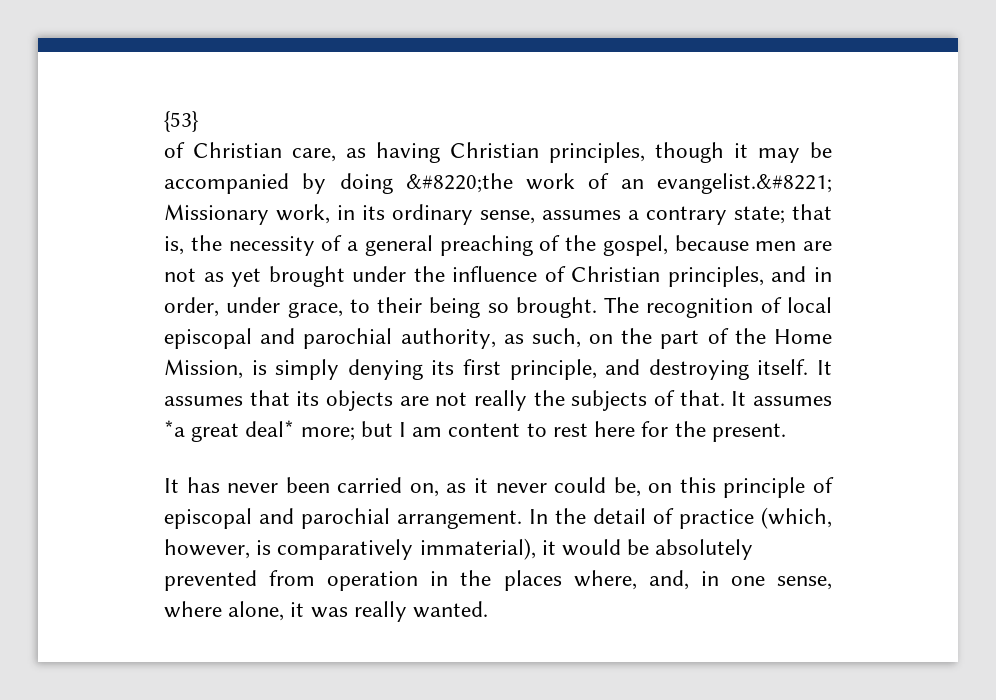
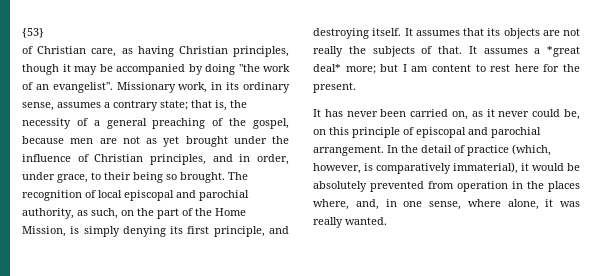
[405,173,513,193] &#8220;the -> [238,64,260,72] "the
[657,173,832,194] evangelist.&#8221; -> [52,82,113,93] evangelist".
[164,420,240,442] *a great -> [534,46,580,57] a *great

